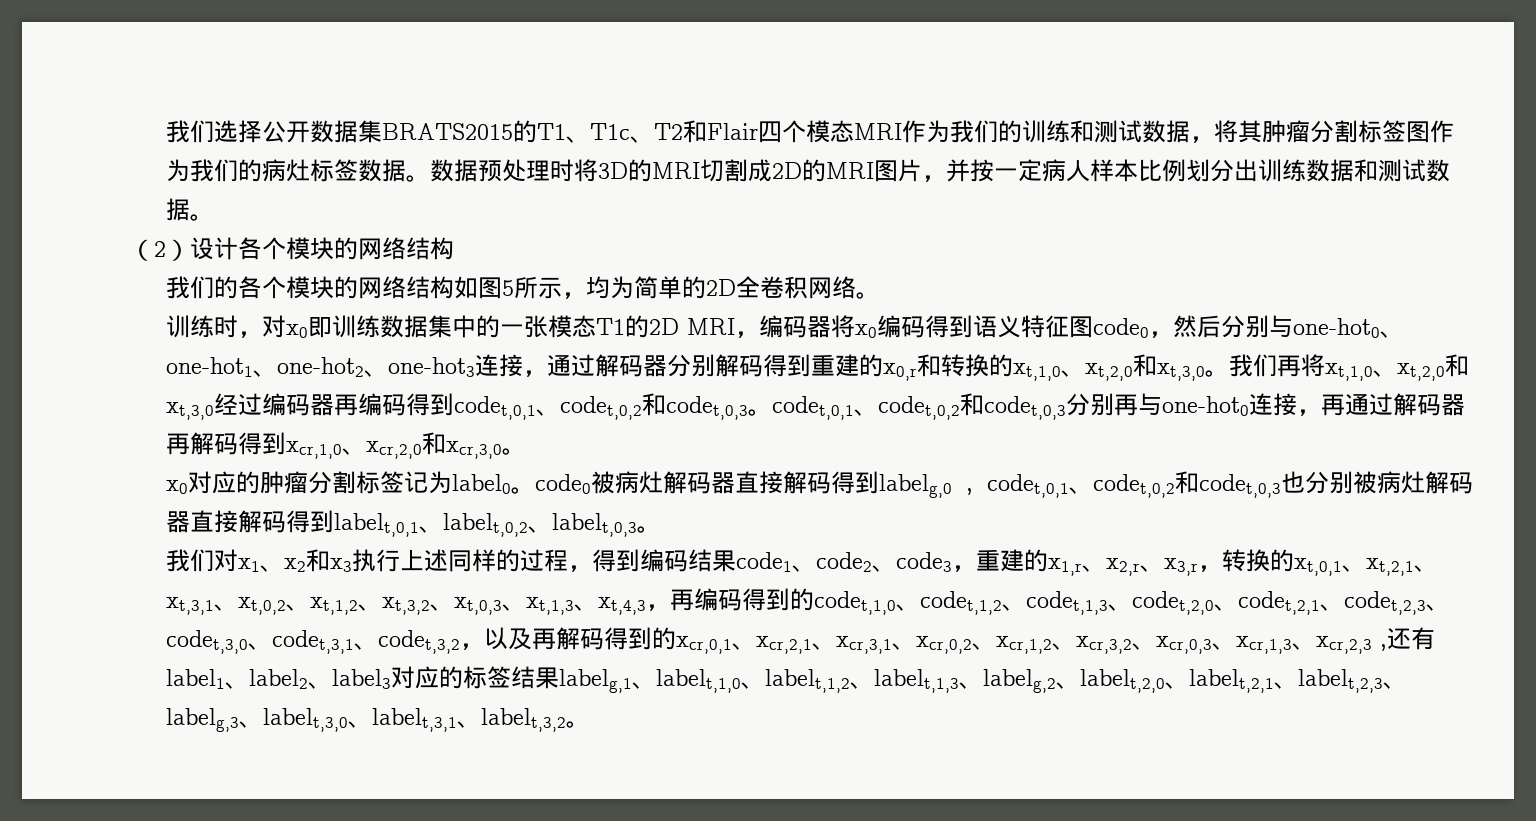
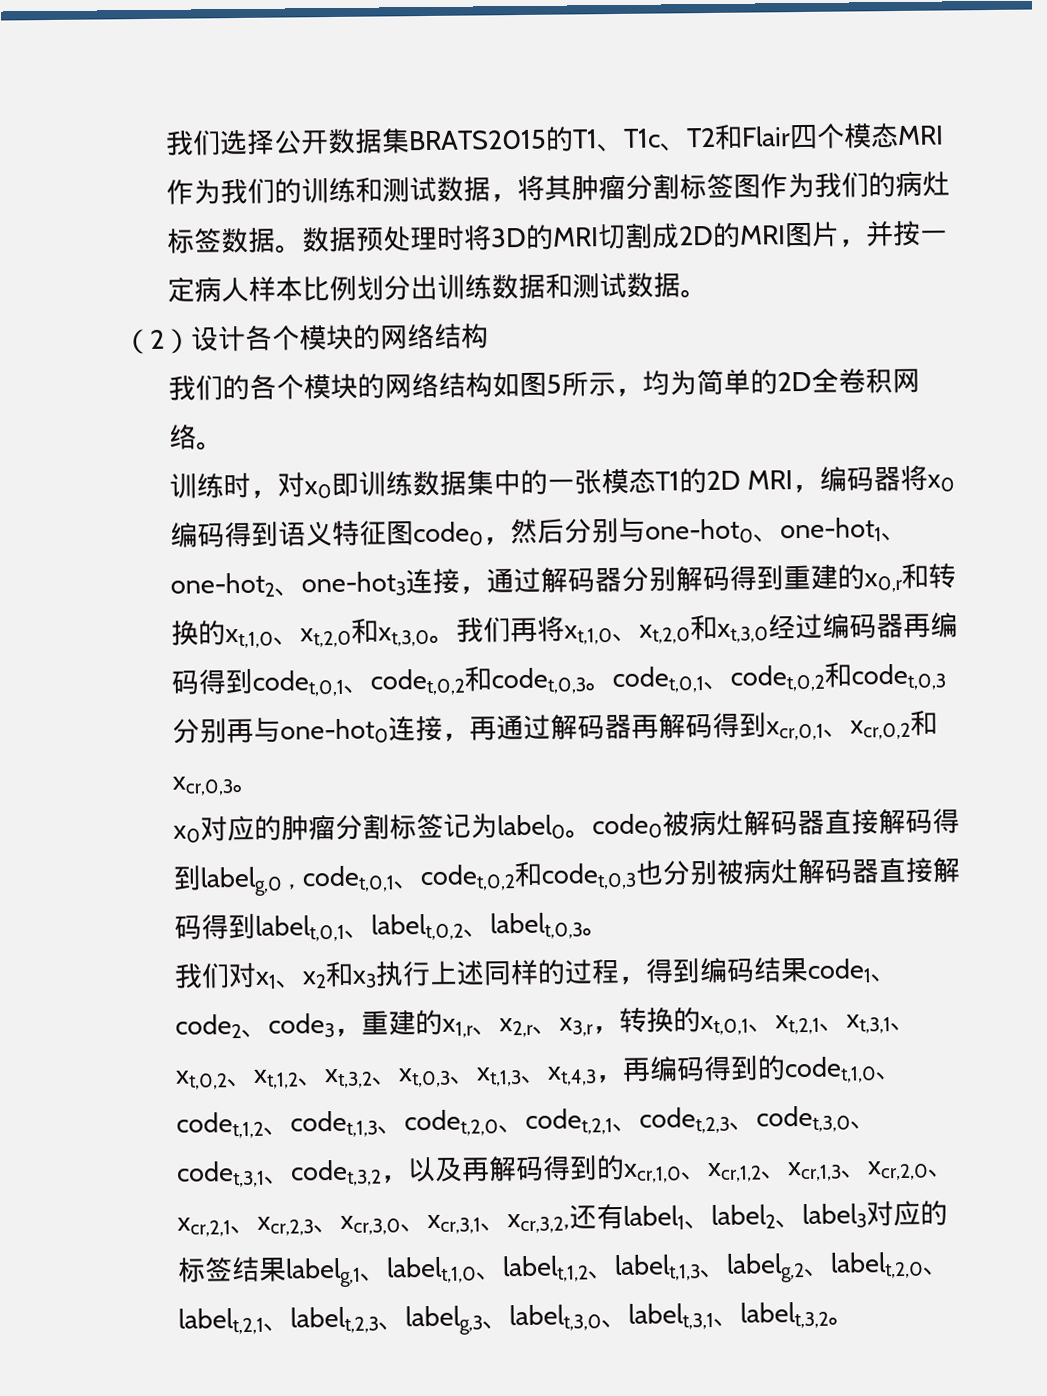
[285,432,502,459] xcr,1,0、xcr,2,0和xcr,3,0 -> [766,710,939,741] [172,776,235,796] xcr,0,1、xcr,0,2和xcr,0,3
[675,636,1387,654] xcr,0,1、xcr,2,1、xcr,3,1、xcr,0,2、xcr,1,2、xcr,3,2、xcr,0,3、xcr,1,3、xcr,2,3 , -> [623,1160,957,1183] [177,1213,571,1237] xcr,1,0、xcr,1,2、xcr,1,3、xcr,2,0、xcr,2,1、xcr,2,3、xcr,3,0、xcr,3,1、xcr,3,2,

